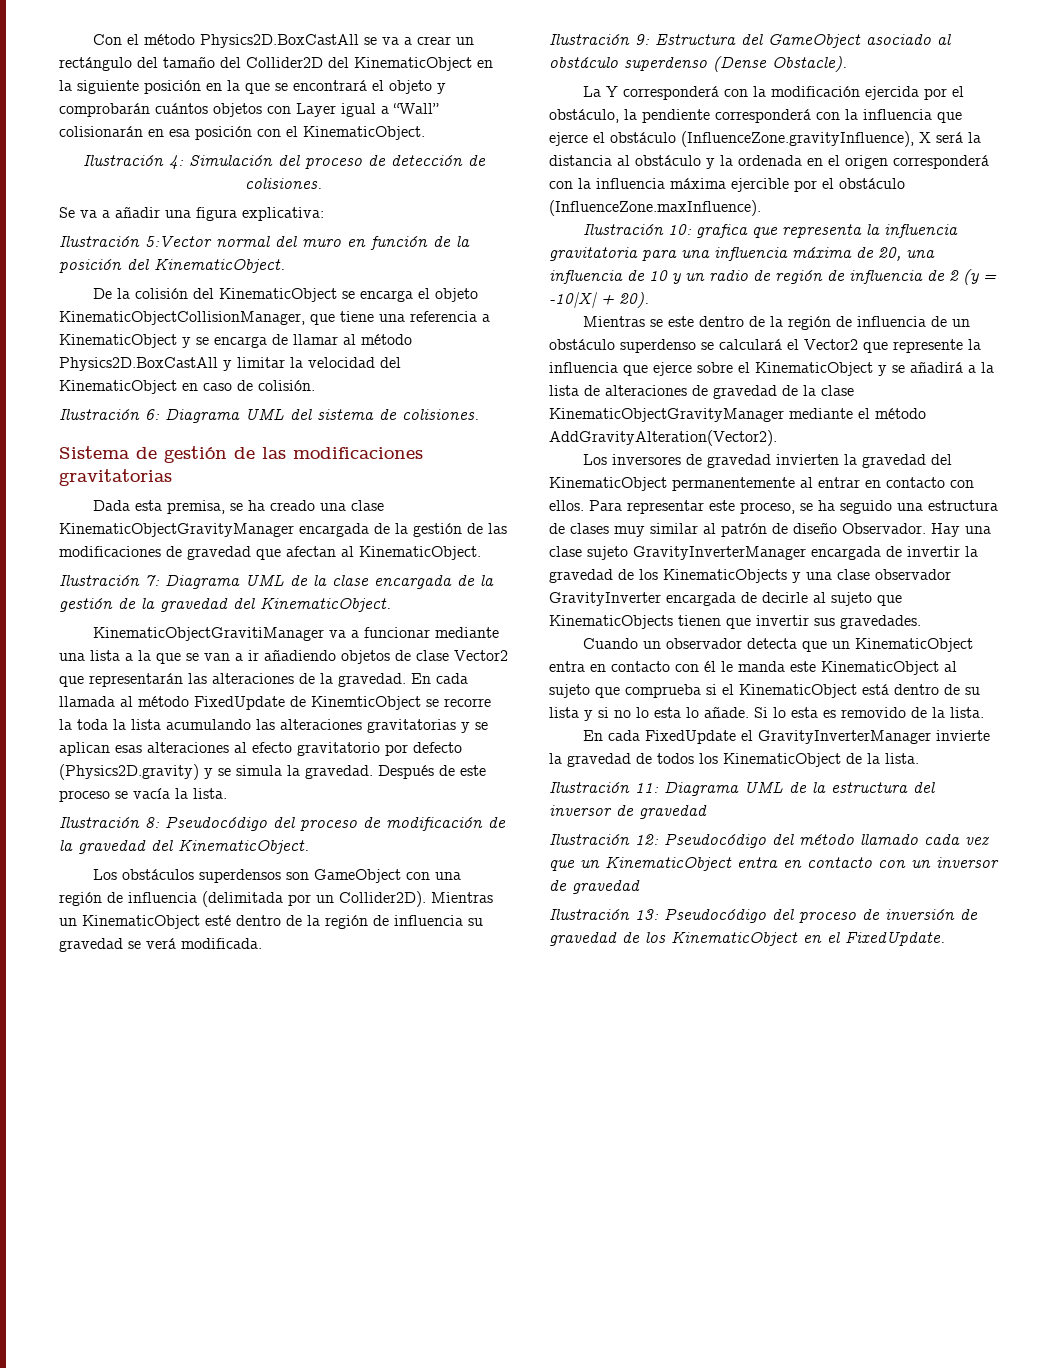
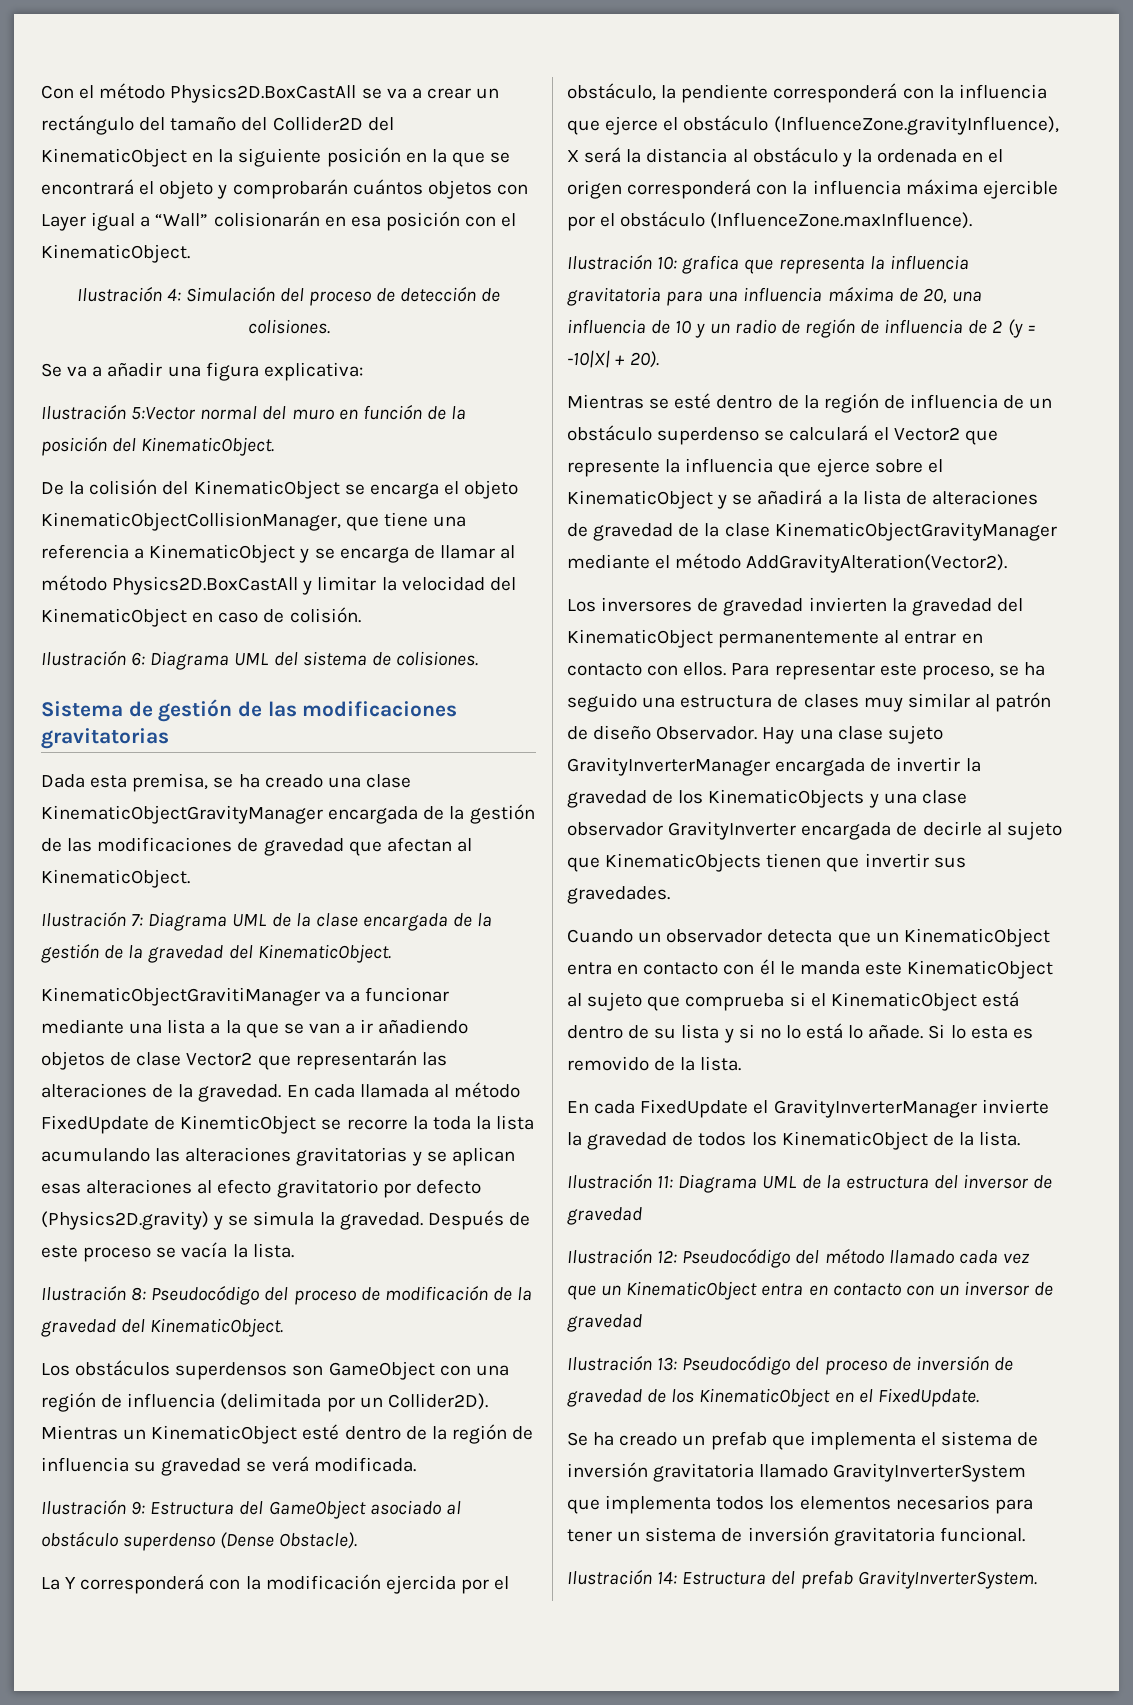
[668,316,695,327] este -> [674,393,712,409] esté
[654,707,681,718] esta -> [806,1023,844,1039] está
(945, 938) none -> [567,1431,1039,1450] [567,1462,1027,1482] [567,1495,1033,1514] [567,1526,1025,1546] [567,1569,1037,1589] // Se ha creado un prefab que implementa el sistema de inversión gravitatoria llamado GravityInverterSystem que implementa todos los elementos necesarios para tener un sistema de inversión gravitatoria funcional. // Ilustración 14: Estructura del prefab GravityInverterSystem.

